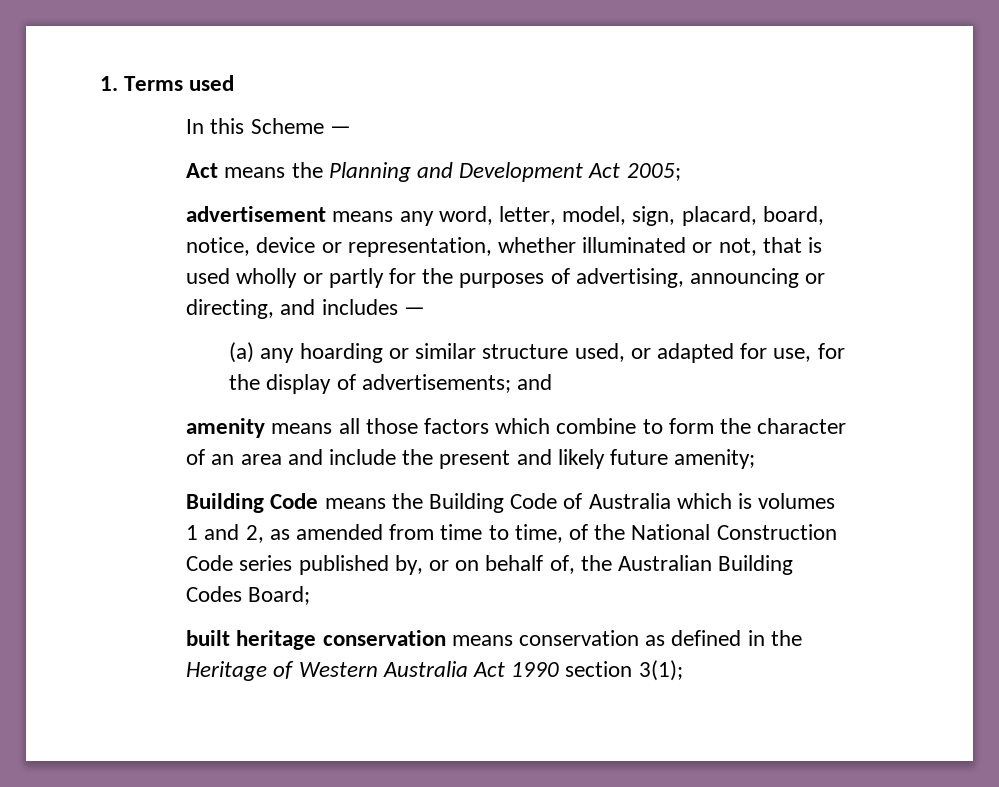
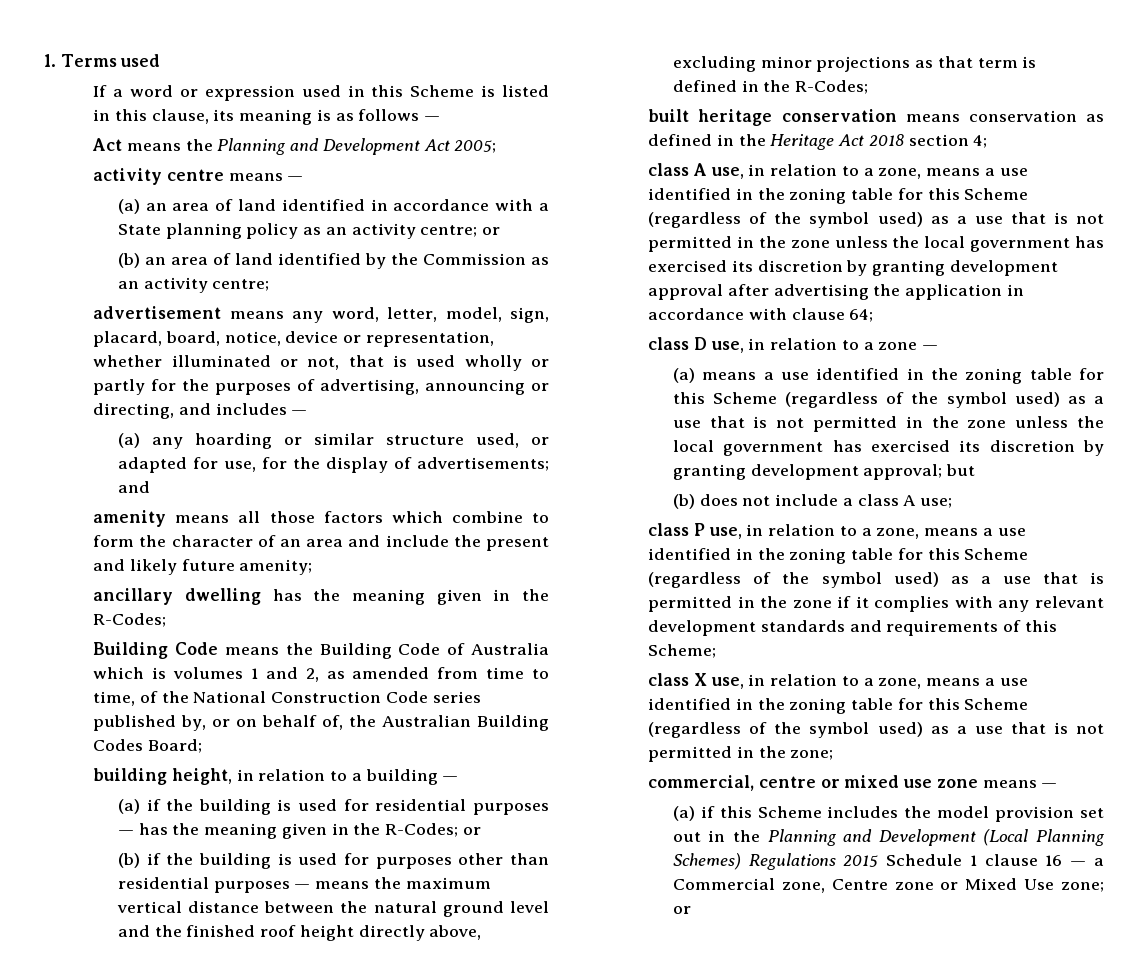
[186,118,324,134] In this Scheme -> [93,85,549,101] [93,109,420,125] If a word or expression used in this Scheme is listed in this clause, its meaning is as follows
(681, 172) none -> [93,168,304,185] [117,199,549,214] [117,223,500,239] [117,253,550,269] [117,277,270,293] // activity centre means — // (a) an area of land identified in accordance with a State planning policy as an activity centre; or // (b) an area of land identified by the Commission as an activity centre;
(756, 459) none -> [93,588,549,605] [93,613,167,627] // ancillary dwelling has the meaning given in the R-Codes;
(311, 595) none -> [93,768,459,785] [117,799,549,815] [117,823,481,839] [117,853,549,869] [117,877,491,893] [116,901,549,917] [117,925,482,941] [672,56,1037,72] [672,80,869,94] // building height, in relation to a building — // (a) if the building is used for residential purposes — has the meaning given in the R-Codes; or // (b) if the building is used for purposes other than residential purposes — means the maximum vertical distance between the natural ground level and the finished roof height directly above, excluding minor projections as that term is defined in the R-Codes;
[273,660,683,681] of Western Australia Act 1990 section 3(1); -> [838,134,988,148] [648,163,1028,179] [648,188,1029,204] [648,212,1104,228] [648,236,1104,252] [648,260,1058,276] [648,284,1024,300] [648,308,874,322] [648,337,939,353] [672,368,1104,384] [672,392,1104,408] [672,416,1104,432] [672,440,1104,456] [672,464,976,480] [672,494,952,509] [648,523,1026,539] [648,548,1029,564] [648,572,1104,588] [648,596,1104,612] [648,620,1057,636] [648,644,717,658] [648,673,1028,689] [648,698,1029,714] [648,722,1104,738] [648,746,834,762] [648,775,1058,791] [672,806,1104,822] [672,829,1105,846] [672,853,1104,870] [672,878,1104,893] [672,906,691,914] Act 2018 section 4; // class A use, in relation to a zone, means a use identified in the zoning table for this Scheme (regardless of the symbol used) as a use that is not permitted in the zone unless the local government has exercised its discretion by granting development approval after advertising the application in accordance with clause 64; // class D use, in relation to a zone — // (a) means a use identified in the zoning table for this Scheme (regardless of the symbol used) as a use that is not permitted in the zone unless the local government has exercised its discretion by granting development approval; but // (b) does not include a class A use; // class P use, in relation to a zone, means a use identified in the zoning table for this Scheme (regardless of the symbol used) as a use that is permitted in the zone if it complies with any relevant development standards and requirements of this Scheme; // class X use, in relation to a zone, means a use identified in the zoning table for this Scheme (regardless of the symbol used) as a use that is not permitted in the zone; // commercial, centre or mixed use zone means — // (a) if this Scheme includes the model provision set out in the Planning and Development (Local Planning Schemes) Regulations 2015 Schedule 1 clause 16 — a Commercial zone, Centre zone or Mixed Use zone; or

